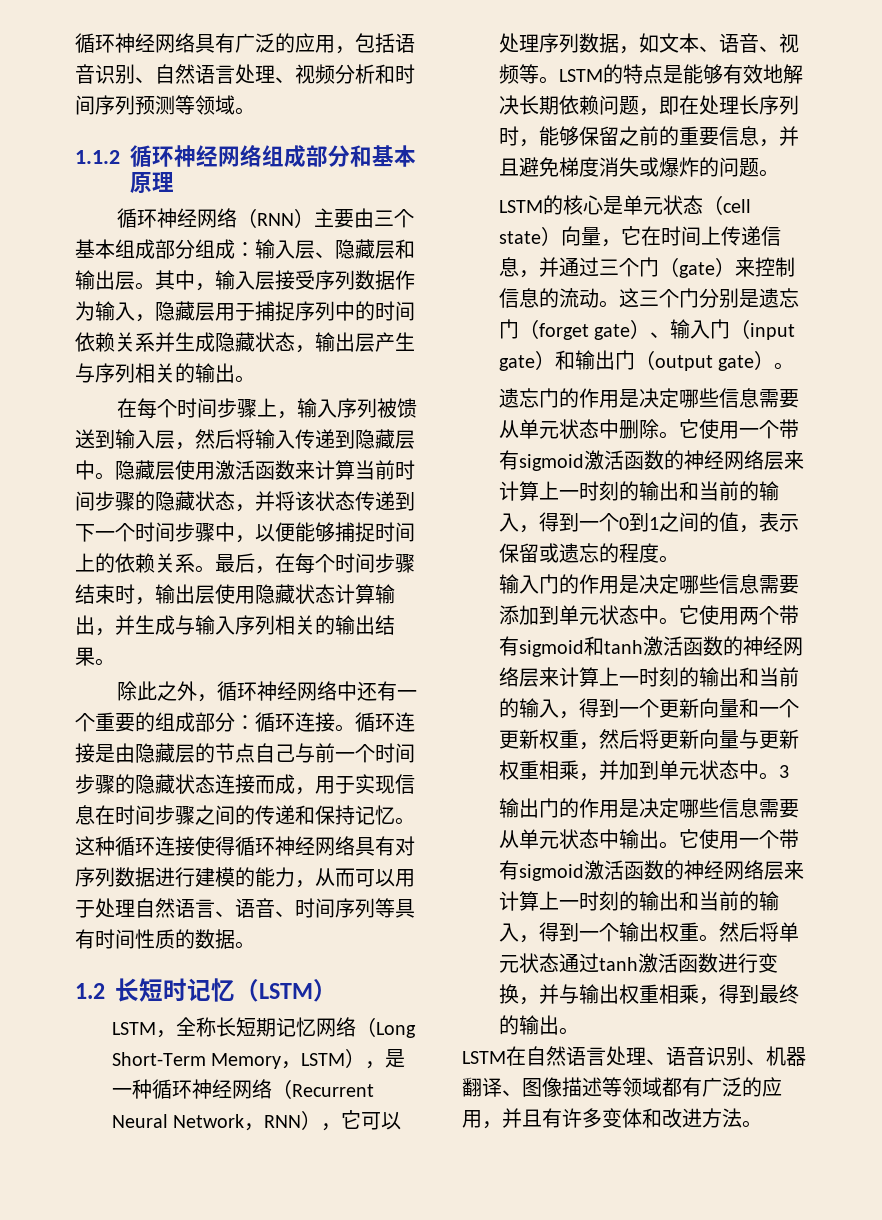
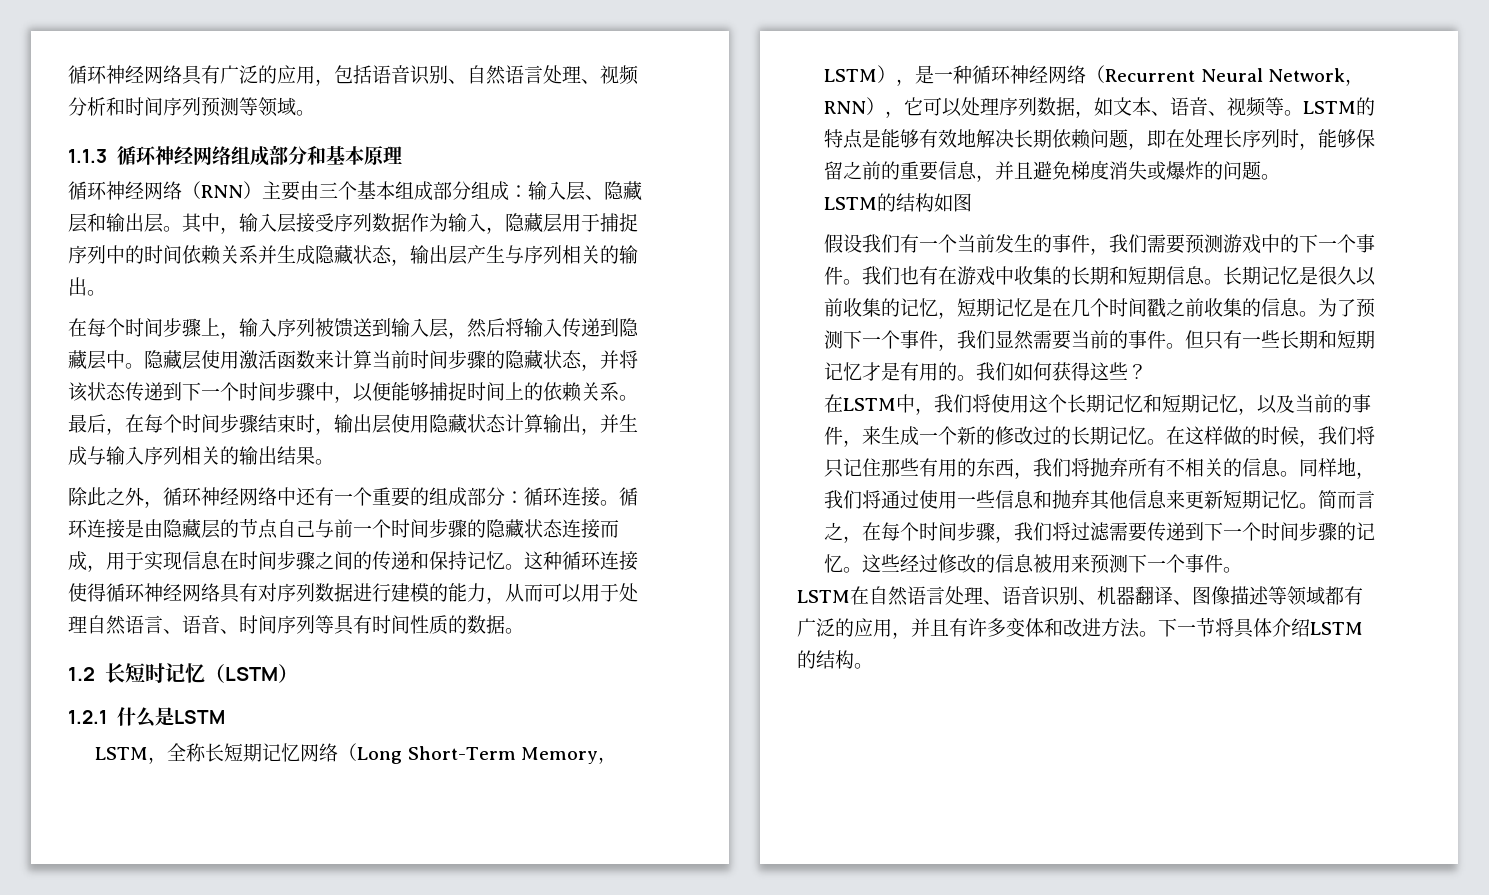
[75,150,120,164] 1.1.2 -> [68,149,107,163] 1.1.3
(337, 990) none -> [68,707,225,727] // 1.2.1什么是LSTM
[563,195,752,215] [499,226,782,247] [499,257,796,278] [499,288,800,308] [499,319,796,340] [499,350,795,371] [499,388,800,408] [499,419,800,439] [499,450,805,471] [499,481,780,501] [499,512,800,533] [499,543,680,563] [499,574,800,594] [499,605,800,625] [499,636,804,657] [499,667,800,687] [499,698,800,719] [499,729,800,750] [499,760,790,781] [499,798,800,818] [499,829,800,849] [499,860,805,881] [499,891,780,911] [499,922,800,943] [499,953,779,973] [499,984,800,1005] [499,1015,560,1035] 核心是单元状态（cell state）向量，它在时间上传递信息，并通过三个门（gate）来控制信息的流动。这三个门分别是遗忘门（forget gate）、输入门（input gate）和输出门（output gate）。 // 遗忘门的作用是决定哪些信息需要从单元状态中删除。它使用一个带有sigmoid激活函数的神经网络层来计算上一时刻的输出和当前的输入，得到一个0到1之间的值，表示保留或遗忘的程度。 // 输入门的作用是决定哪些信息需要添加到单元状态中。它使用两个带有sigmoid和tanh激活函数的神经网络层来计算上一时刻的输出和当前的输入，得到一个更新向量和一个更新权重，然后将更新向量与更新权重相乘，并加到单元状态中。3 // 输出门的作用是决定哪些信息需要从单元状态中输出。它使用一个带有sigmoid激活函数的神经网络层来计算上一时刻的输出和当前的输入，得到一个输出权重。然后将单元状态通过tanh激活函数进行变换，并与输出权重相乘，得到最终的输出 -> [896,193,973,212] [824,234,1376,255] [824,266,1377,286] [824,298,1376,319] [824,330,1376,351] [824,362,1148,381] [824,394,1372,415] [824,426,1376,447] [824,458,1376,479] [824,490,1376,510] [824,522,1376,543] [824,554,1224,574] 结构如图 // 假设我们有一个当前发生的事件，我们需要预测游戏中的下一个事件。我们也有在游戏中收集的长期和短期信息。长期记忆是很久以前收集的记忆，短期记忆是在几个时间戳之前收集的信息。为了预测下一个事件，我们显然需要当前的事件。但只有一些长期和短期记忆才是有用的。我们如何获得这些？ // 在LSTM中，我们将使用这个长期记忆和短期记忆，以及当前的事件，来生成一个新的修改过的长期记忆。在这样做的时候，我们将只记住那些有用的东西，我们将抛弃所有不相关的信息。同样地，我们将通过使用一些信息和抛弃其他信息来更新短期记忆。简而言之，在每个时间步骤，我们将过滤需要传递到下一个时间步骤的记忆。这些经过修改的信息被用来预测下一个事件
(762, 1124) none -> [1158,617,1363,638] [797,650,873,669] 下一节将具体介绍LSTM的结构。

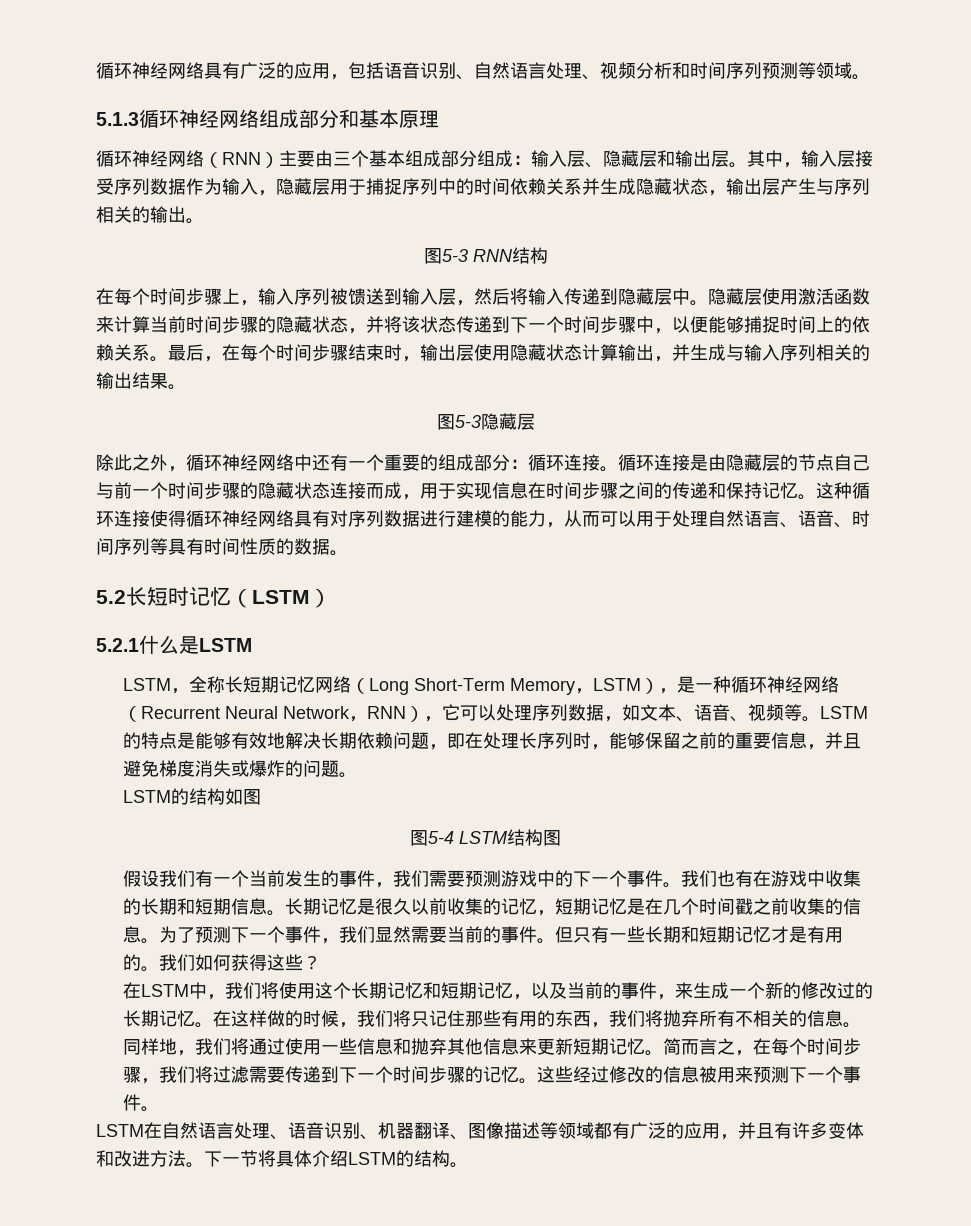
[68,149,107,163] 1.1.3 -> [96,112,139,126] 5.1.3
(106, 293) none -> [423,247,548,264] // 图5-3 RNN结构
(334, 462) none -> [436,413,535,430] // 图5-3隐藏层
[68,667,95,681] 1.2 -> [96,590,126,604] 5.2
[68,710,107,724] 1.2.1 -> [96,638,139,652] 5.2.1
(973, 202) none -> [410,829,561,846] // 图5-4 LSTM结构图

